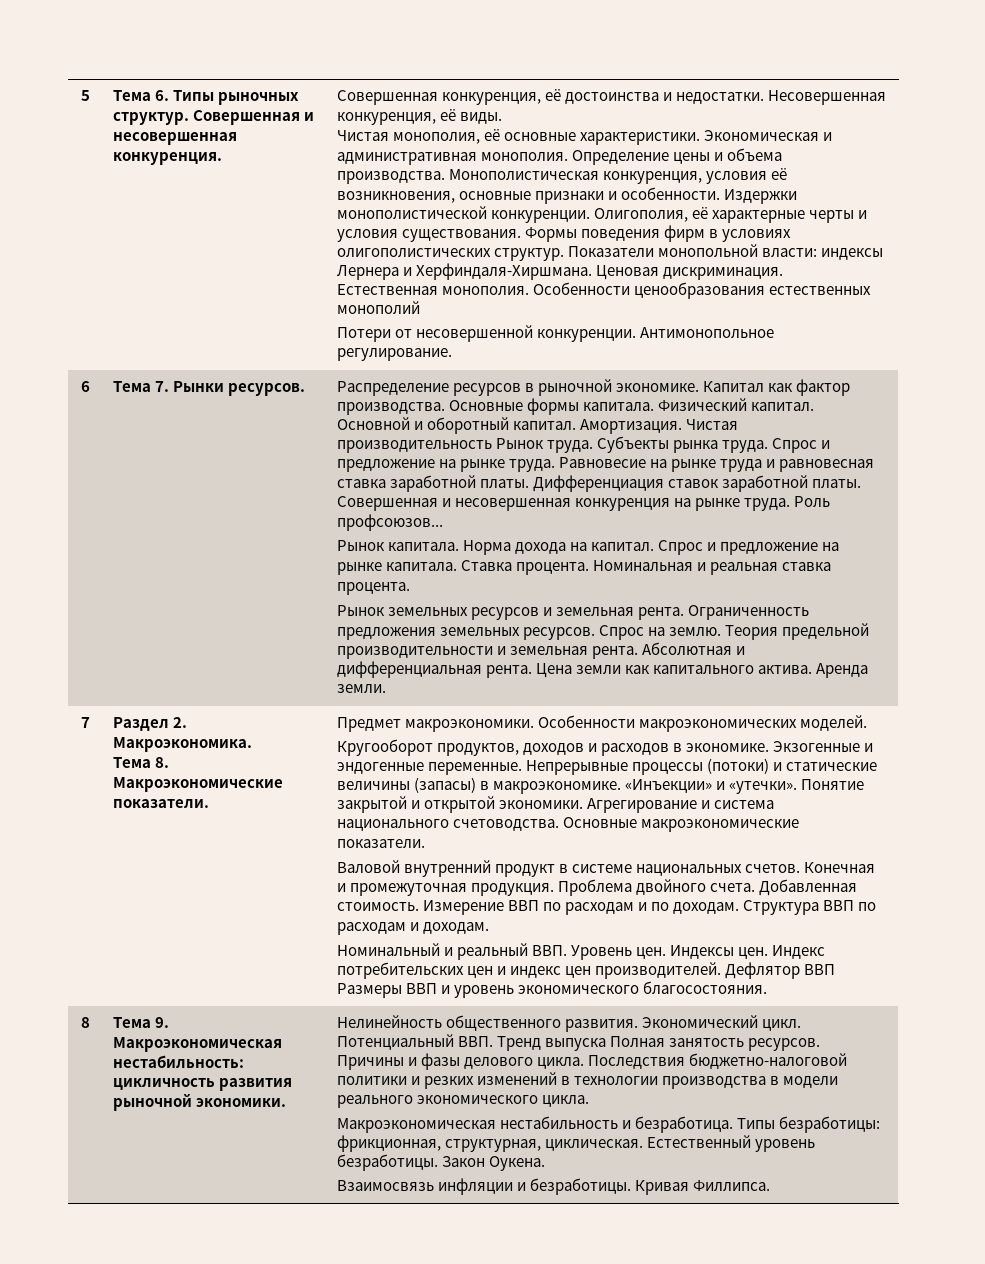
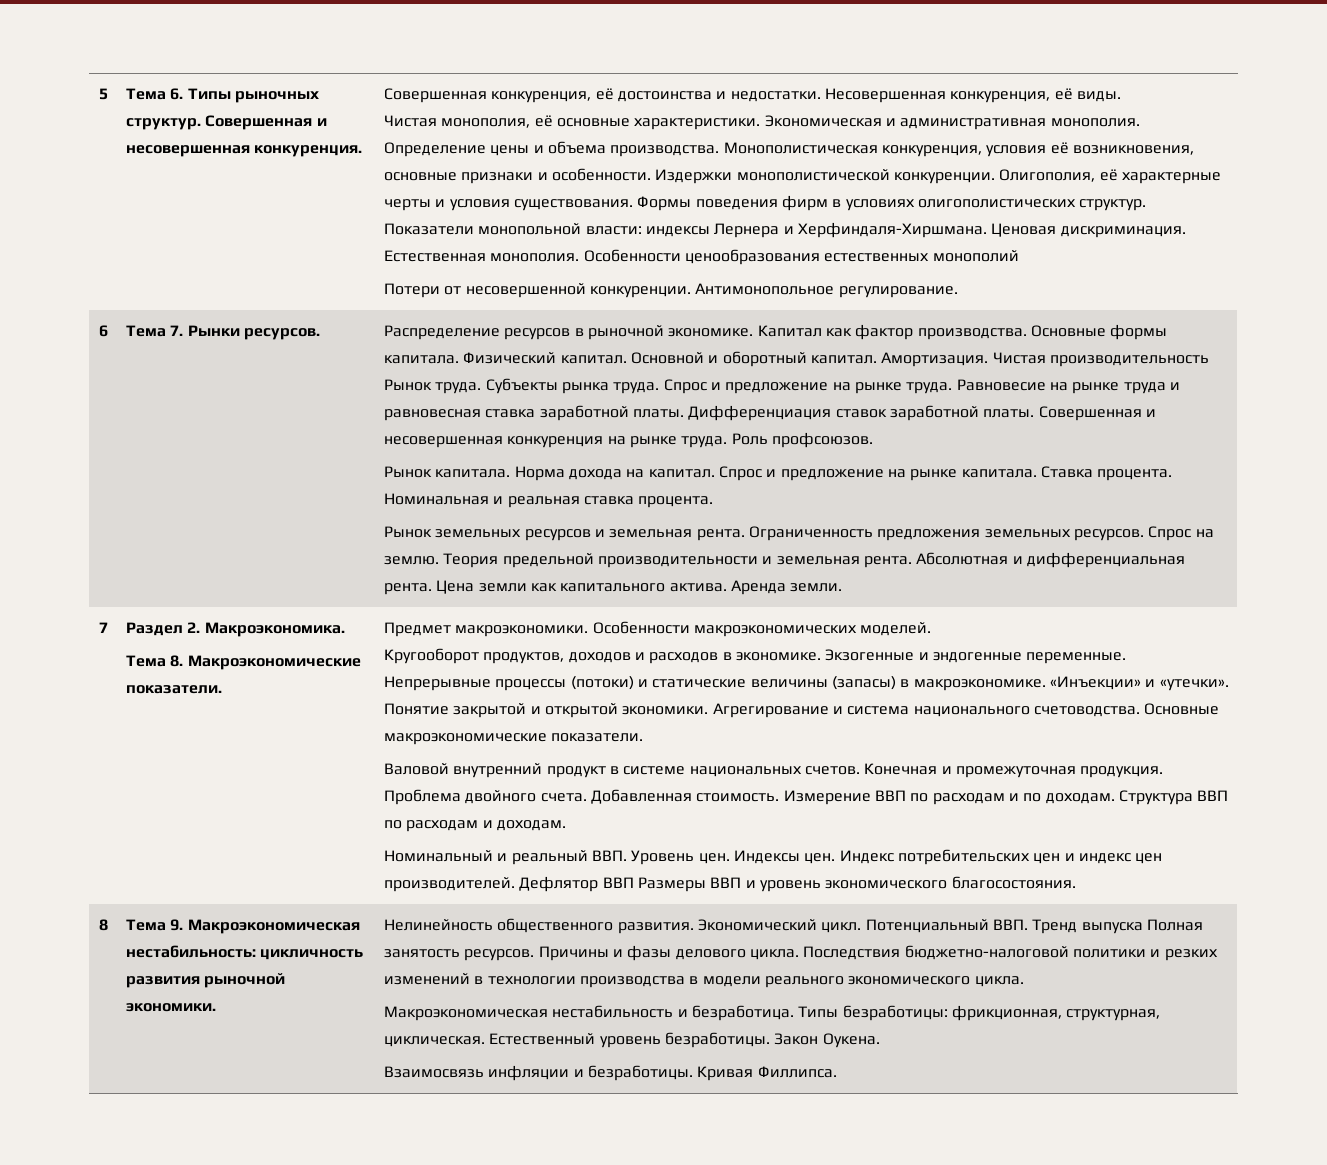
[336,514,443,531] профсоюзов... -> [772,432,874,448] профсоюзов.

